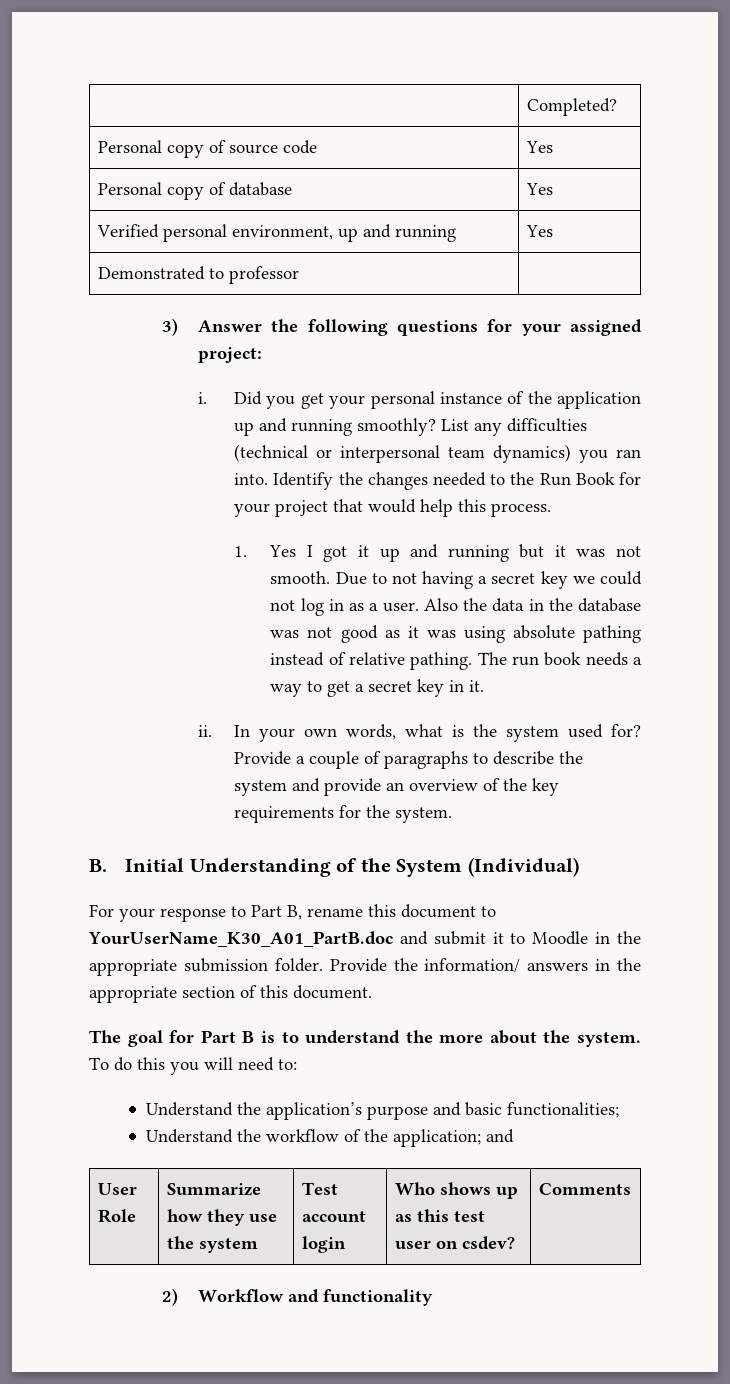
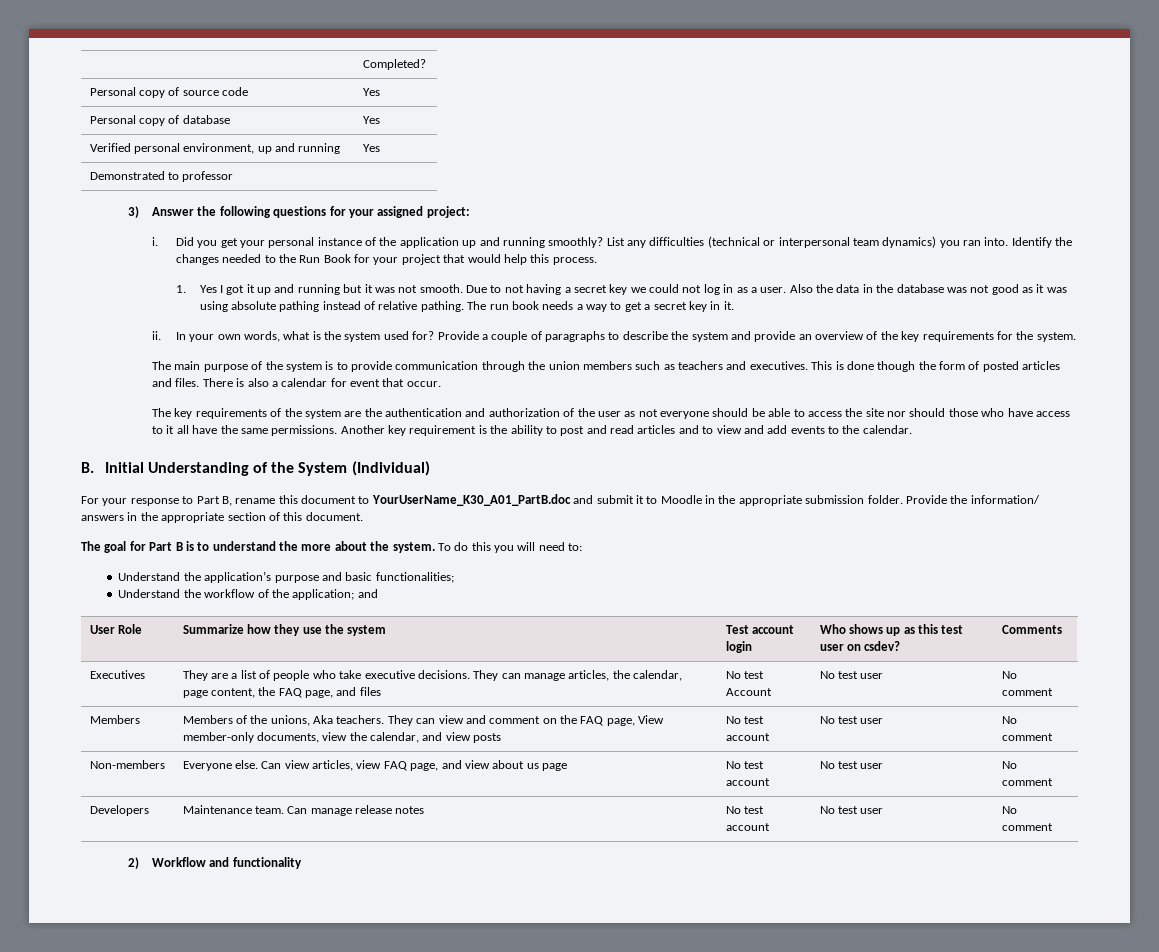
(453, 815) none -> [152,361,1061,372] [152,378,441,387] [152,408,1070,419] [152,425,912,436] // The main purpose of the system is to provide communication through the union members such as teachers and executives. This is done though the form of posted articles and files. There is also a calendar for event that occur. // The key requirements of the system are the authentication and authorization of the user as not everyone should be able to access the site nor should those who have access to it all have the same permissions. Another key requirement is the ability to post and read articles and to view and add events to the calendar.
(631, 1189) none -> [89,670,145,679] [182,670,683,681] [182,687,381,698] [725,671,764,679] [725,688,772,696] [819,671,884,679] [1001,671,1017,679] [1001,688,1053,696] [89,715,140,724] [182,715,665,726] [182,732,502,743] [725,716,764,724] [725,733,770,741] [819,716,884,724] [1001,716,1017,724] [1001,733,1053,741] [89,760,165,769] [182,760,568,771] [725,761,764,769] [725,778,770,786] [819,761,884,769] [1001,761,1017,769] [1001,778,1053,786] [89,805,149,816] [182,805,425,816] [725,806,764,814] [725,823,770,831] [819,806,884,814] [1001,806,1017,814] [1001,823,1053,831] // Executives | They are a list of people who take executive decisions. They can manage articles, the calendar, page content, the FAQ page, and files | No test Account | No test user | No comment // Members | Members of the unions, Aka teachers. They can view and comment on the FAQ page, View member-only documents, view the calendar, and view posts | No test account | No test user | No comment // Non-members | Everyone else. Can view articles, view FAQ page, and view about us page | No test account | No test user | No comment // Developers | Maintenance team. Can manage release notes | No test account | No test user | No comment

